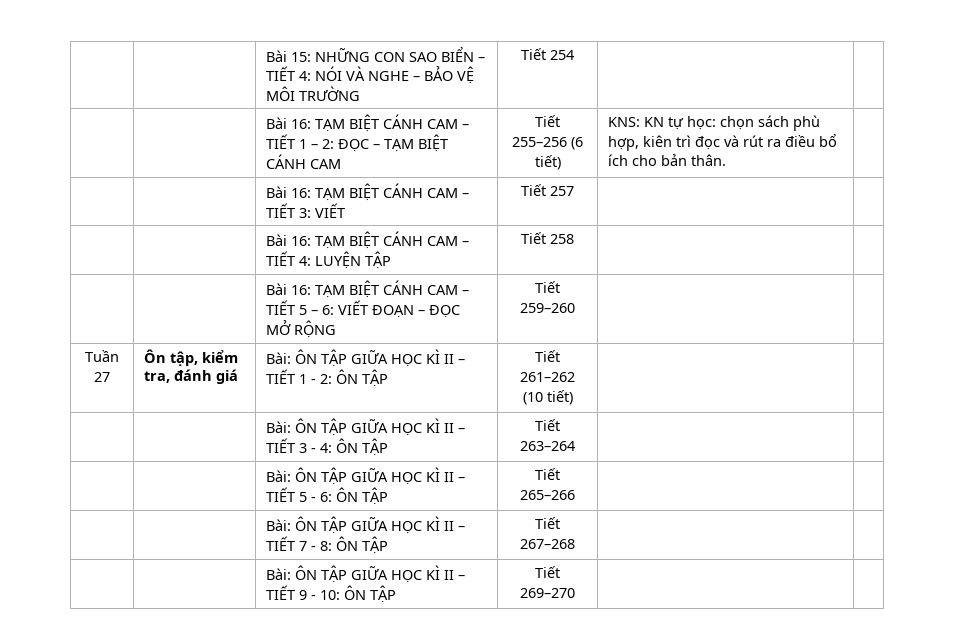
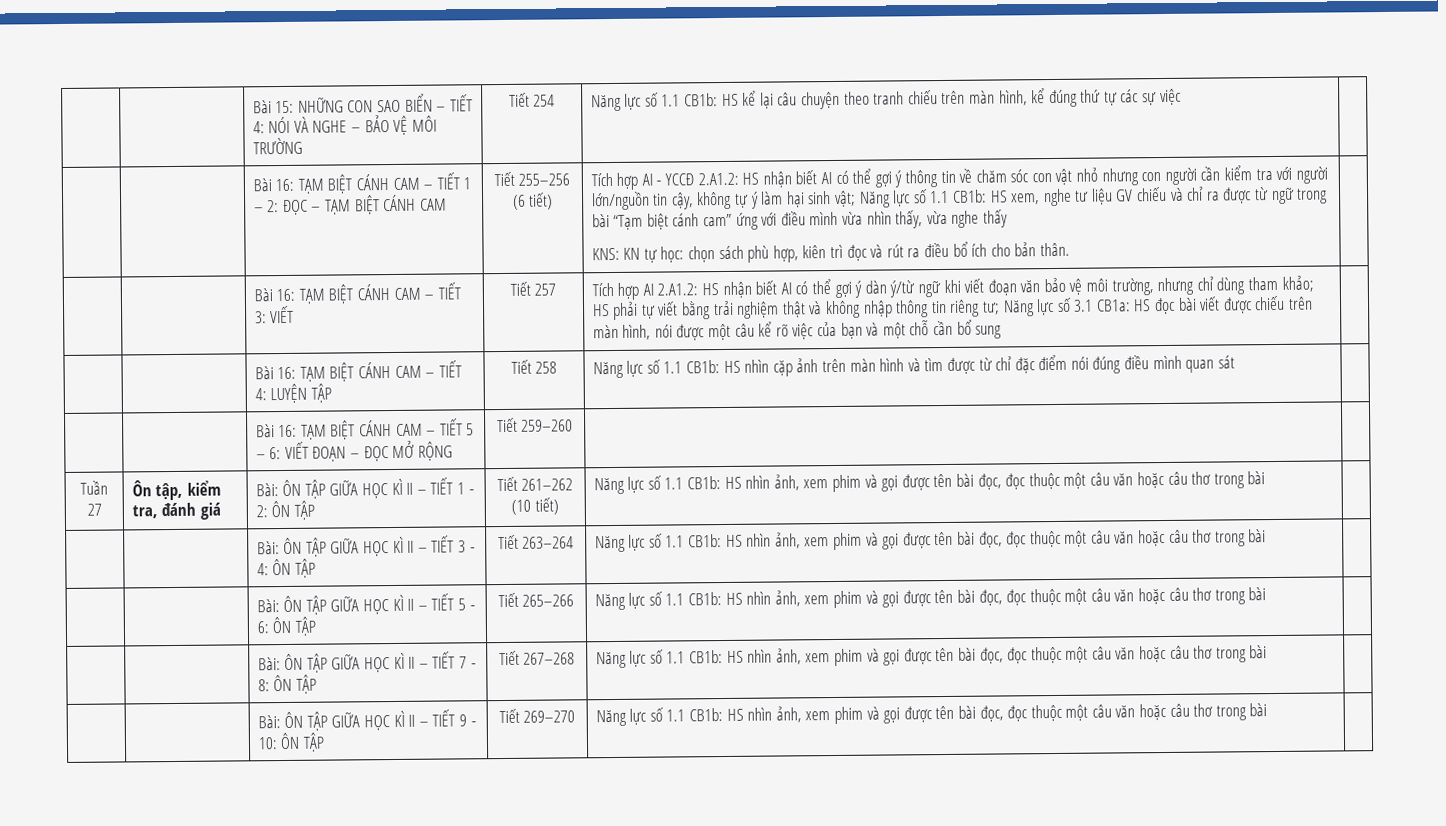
(574, 55) none -> [590,88,1181,112] Năng lực số 1.1 CB1b: HS kể lại câu chuyện theo tranh chiếu trên màn hình, kể đúng thứ tự các sự việc
(561, 162) none -> [590,165,1328,190] [590,186,1329,211] [591,209,1008,230] Tích hợp AI - YCCĐ 2.A1.2: HS nhận biết AI có thể gợi ý thông tin về chăm sóc con vật nhỏ nhưng con người cần kiểm tra với người lớn/nguồn tin cậy, không tự ý làm hại sinh vật; Năng lực số 1.1 CB1b: HS xem, nghe tư liệu GV chiếu và chỉ ra được từ ngữ trong bài “Tạm biệt cánh cam” ứng với điều mình vừa nhìn thấy, vừa nghe thấy //
(574, 191) none -> [591,275,1314,300] [592,295,1313,320] [592,319,1003,341] Tích hợp AI 2.A1.2: HS nhận biết AI có thể gợi ý dàn ý/từ ngữ khi viết đoạn văn bảo vệ môi trường, nhưng chỉ dùng tham khảo; HS phải tự viết bằng trải nghiệm thật và không nhập thông tin riêng tư; Năng lực số 3.1 CB1a: HS đọc bài viết được chiếu trên màn hình, nói được một câu kể rõ việc của bạn và một chỗ cần bổ sung
(574, 239) none -> [592,354,1235,379] Năng lực số 1.1 CB1b: HS nhìn cặp ảnh trên màn hình và tìm được từ chỉ đặc điểm nói đúng điều mình quan sát
(573, 397) none -> [593,471,1266,495] Năng lực số 1.1 CB1b: HS nhìn ảnh, xem phim và gọi được tên bài đọc, đọc thuộc một câu văn hoặc câu thơ trong bài
(575, 446) none -> [594,529,1267,553] Năng lực số 1.1 CB1b: HS nhìn ảnh, xem phim và gọi được tên bài đọc, đọc thuộc một câu văn hoặc câu thơ trong bài
(575, 495) none -> [594,587,1267,611] Năng lực số 1.1 CB1b: HS nhìn ảnh, xem phim và gọi được tên bài đọc, đọc thuộc một câu văn hoặc câu thơ trong bài
(575, 544) none -> [595,645,1268,669] Năng lực số 1.1 CB1b: HS nhìn ảnh, xem phim và gọi được tên bài đọc, đọc thuộc một câu văn hoặc câu thơ trong bài
(575, 593) none -> [595,703,1268,727] Năng lực số 1.1 CB1b: HS nhìn ảnh, xem phim và gọi được tên bài đọc, đọc thuộc một câu văn hoặc câu thơ trong bài

